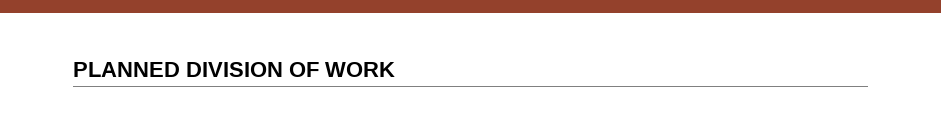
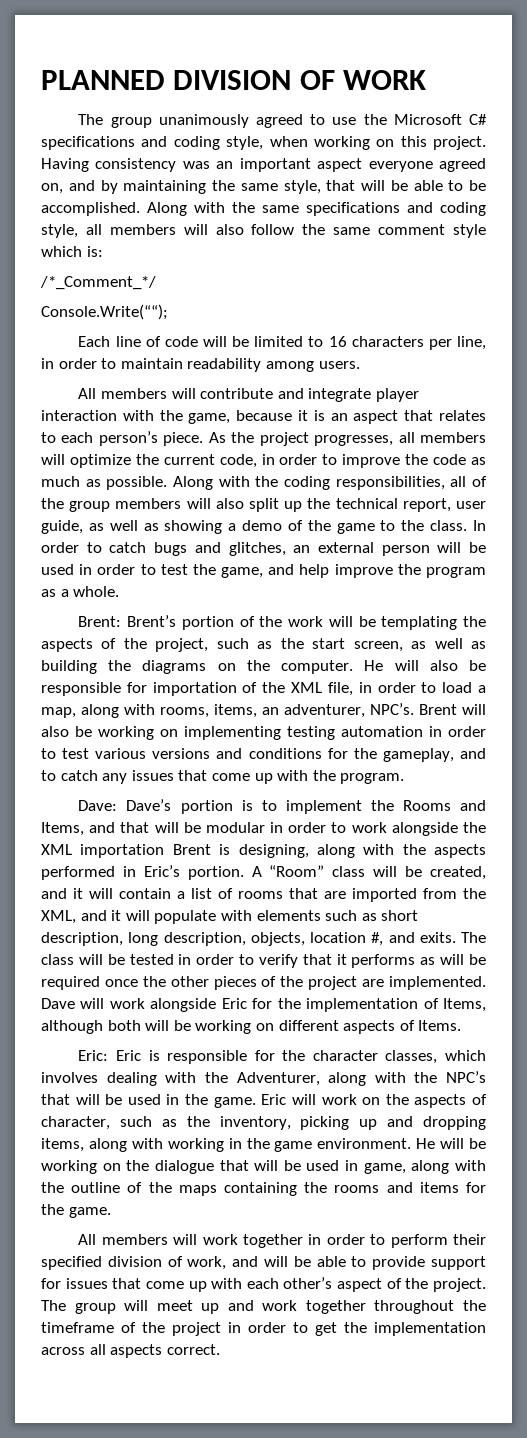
(395, 69) none -> [78,114,487,128] [41,136,486,150] [41,158,486,172] [41,180,486,194] [41,202,486,216] [41,224,487,238] [41,246,103,257] [40,276,156,290] [41,304,168,320] [78,336,487,350] [41,358,360,372] [78,388,419,402] [41,410,486,424] [41,431,487,446] [41,454,487,468] [41,476,488,490] [41,498,486,512] [41,520,487,534] [41,542,486,556] [41,564,487,578] [41,586,120,597] [78,615,486,630] [41,638,486,652] [41,660,487,674] [41,682,486,696] [41,703,486,718] [41,726,486,740] [41,748,486,762] [41,770,405,784] [78,799,486,814] [41,822,487,836] [41,844,486,858] [41,865,487,880] [41,888,486,902] [41,910,419,924] [41,932,486,946] [41,954,487,968] [41,976,487,990] [41,998,487,1012] [41,1020,462,1034] [78,1050,486,1064] [41,1071,486,1086] [41,1094,488,1108] [41,1116,486,1130] [41,1138,486,1152] [41,1160,486,1174] [41,1182,486,1196] [41,1204,111,1218] [78,1234,487,1248] [41,1256,486,1270] [41,1277,486,1292] [41,1300,486,1314] [41,1322,486,1336] [41,1344,220,1358] // The group unanimously agreed to use the Microsoft C# specifications and coding style, when working on this project. Having consistency was an important aspect everyone agreed on, and by maintaining the same style, that will be able to be accomplished. Along with the same specifications and coding style, all members will also follow the same comment style which is: // /*_Comment_*/ // Console.Write(““); // Each line of code will be limited to 16 characters per line, in order to maintain readability among users. // All members will contribute and integrate player interaction with the game, because it is an aspect that relates to each person’s piece. As the project progresses, all members will optimize the current code, in order to improve the code as much as possible. Along with the coding responsibilities, all of the group members will also split up the technical report, user guide, as well as showing a demo of the game to the class. In order to catch bugs and glitches, an external person will be used in order to test the game, and help improve the program as a whole. // Brent: Brent’s portion of the work will be templating the aspects of the project, such as the start screen, as well as building the diagrams on the computer. He will also be responsible for importation of the XML file, in order to load a map, along with rooms, items, an adventurer, NPC’s. Brent will also be working on implementing testing automation in order to test various versions and conditions for the gameplay, and to catch any issues that come up with the program. // Dave: Dave’s portion is to implement the Rooms and Items, and that will be modular in order to work alongside the XML importation Brent is designing, along with the aspects performed in Eric’s portion. A “Room” class will be created, and it will contain a list of rooms that are imported from the XML, and it will populate with elements such as short description, long description, objects, location #, and exits. The class will be tested in order to verify that it performs as will be required once the other pieces of the project are implemented. Dave will work alongside Eric for the implementation of Items, although both will be working on different aspects of Items. // Eric: Eric is responsible for the character classes, which involves dealing with the Adventurer, along with the NPC’s that will be used in the game. Eric will work on the aspects of character, such as the inventory, picking up and dropping items, along with working in the game environment. He will be working on the dialogue that will be used in game, along with the outline of the maps containing the rooms and items for the game. // All members will work together in order to perform their specified division of work, and will be able to provide support for issues that come up with each other’s aspect of the project. The group will meet up and work together throughout the timeframe of the project in order to get the implementation across all aspects correct.

